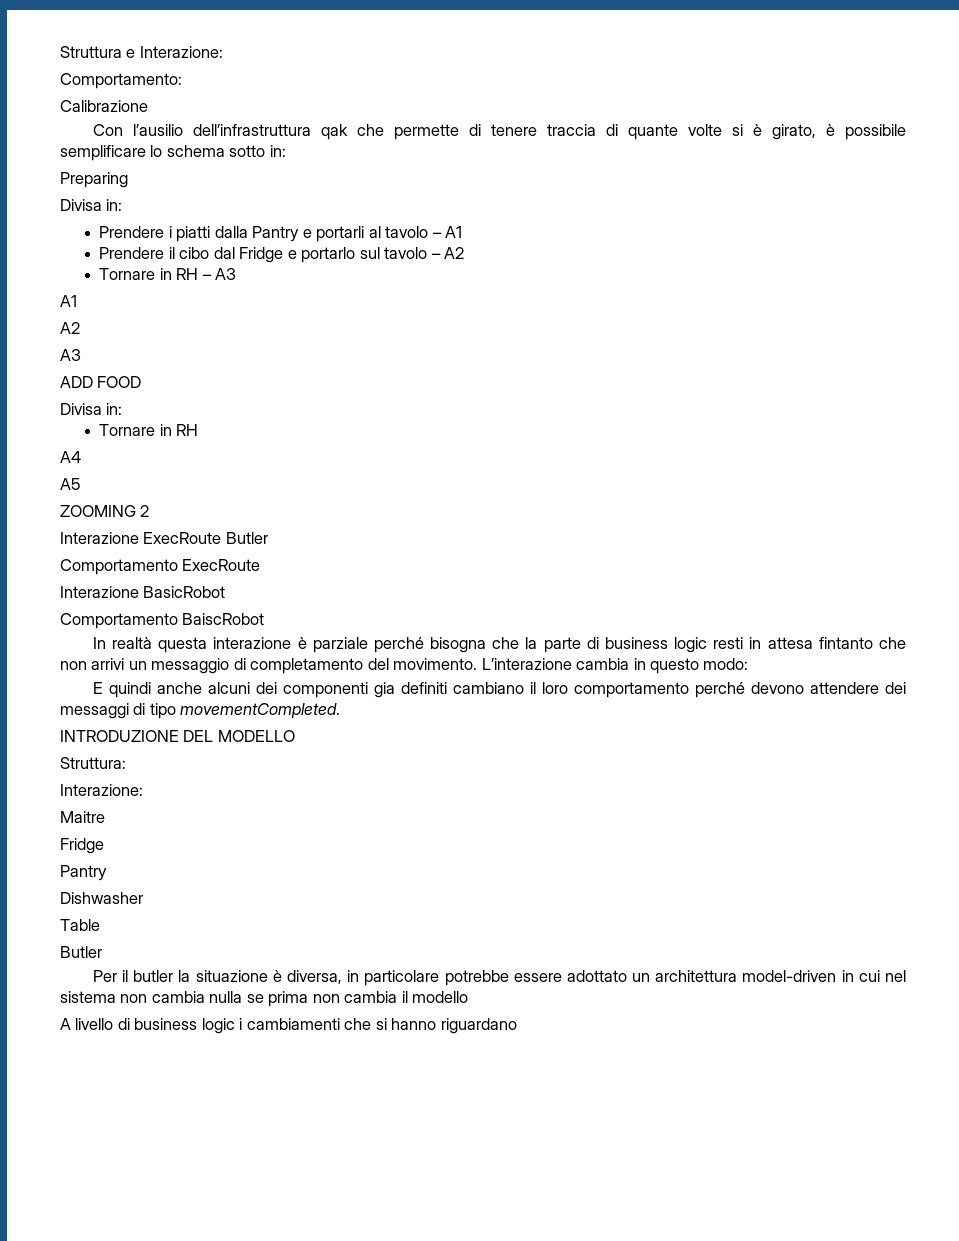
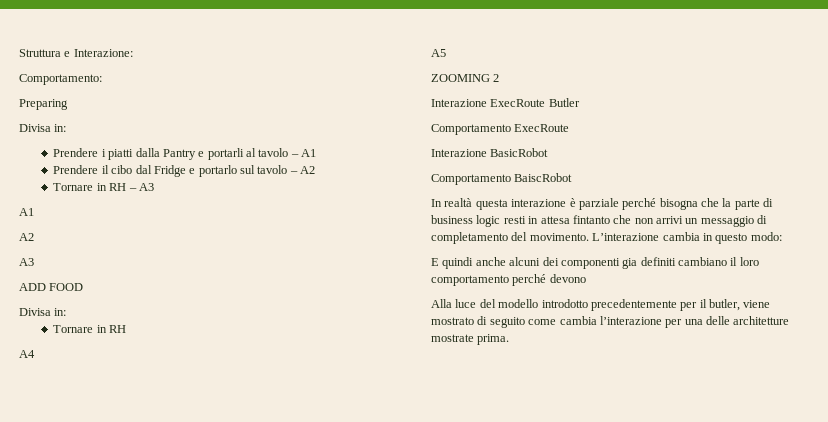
[60,100,148,112] [92,124,906,140] [60,145,286,161] // Calibrazione // Con l’ausilio dell’infrastruttura qak che permette di tenere traccia di quante volte si è girato, è possibile semplificare lo schema sotto in: -> (102, 79) none
[809,682,907,694] [60,703,341,719] [60,730,295,742] [60,757,126,769] [60,784,143,796] [60,811,105,823] [60,838,104,854] [60,865,107,881] [60,892,143,904] [60,919,100,931] [60,946,102,958] [92,970,906,986] [60,991,469,1007] [60,1018,517,1034] attendere dei messaggi di tipo movementCompleted. // INTRODUZIONE DEL MODELLO // Struttura: // Interazione: // Maitre // Fridge // Pantry // Dishwasher // Table // Butler // Per il butler la situazione è diversa, in particolare potrebbe essere adottato un architettura model-driven in cui nel sistema non cambia nulla se prima non cambia il modello // A livello di business logic i cambiamenti che si hanno riguardano -> [431,299,771,311] [431,316,790,328] [431,334,510,345] // Alla luce del modello introdotto precedentemente per il butler, viene mostrato di seguito come cambia l’interazione per una delle architetture mostrate prima.

